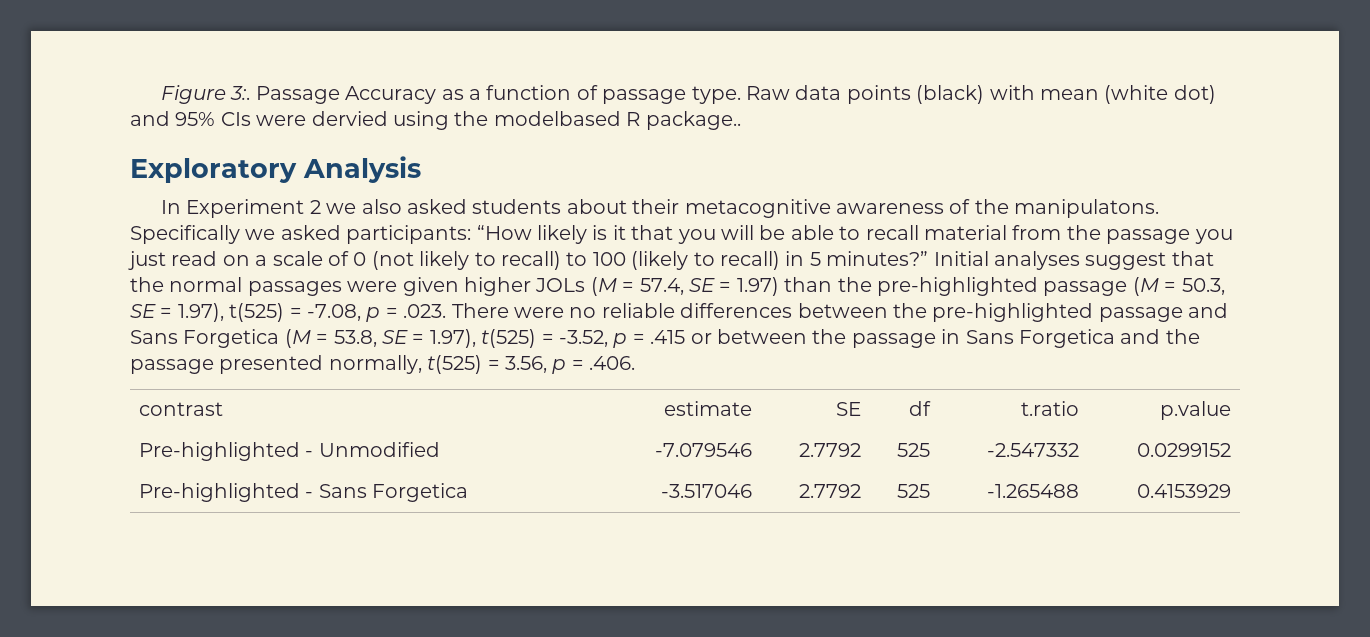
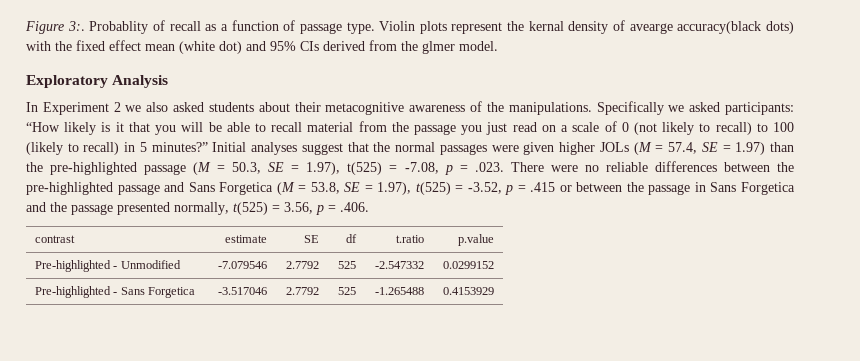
[255,86,437,104] Passage Accuracy -> [89,20,201,34] Probablity of recall
[745,85,1035,104] Raw data points (black) with -> [379,20,794,34] [26,40,141,51] Violin plots represent the kernal density of avearge accuracy(black dots) with the fixed effect
[256,111,741,130] were dervied using the modelbased R package.. -> [323,40,498,54] derived from the glmer model.
[1014,199,1160,218] manipulatons. -> [508,102,592,115] manipulations.

